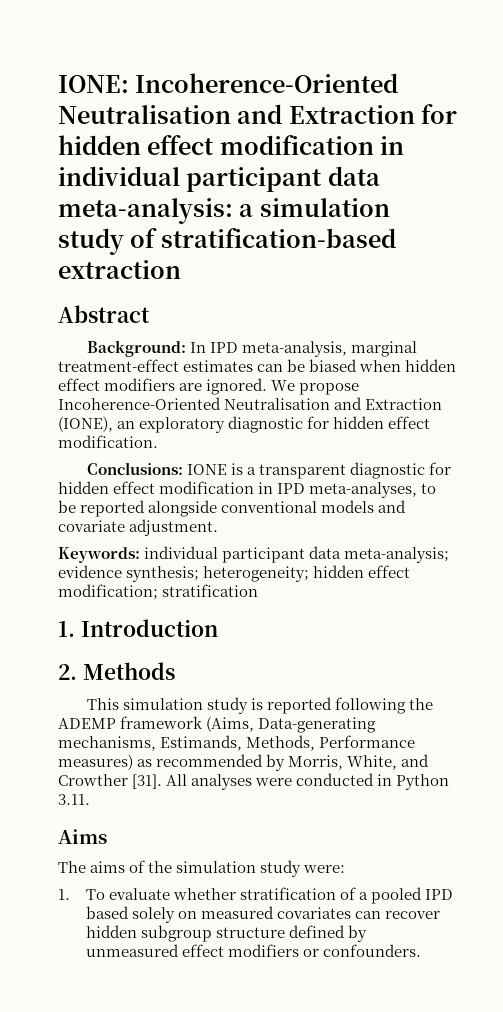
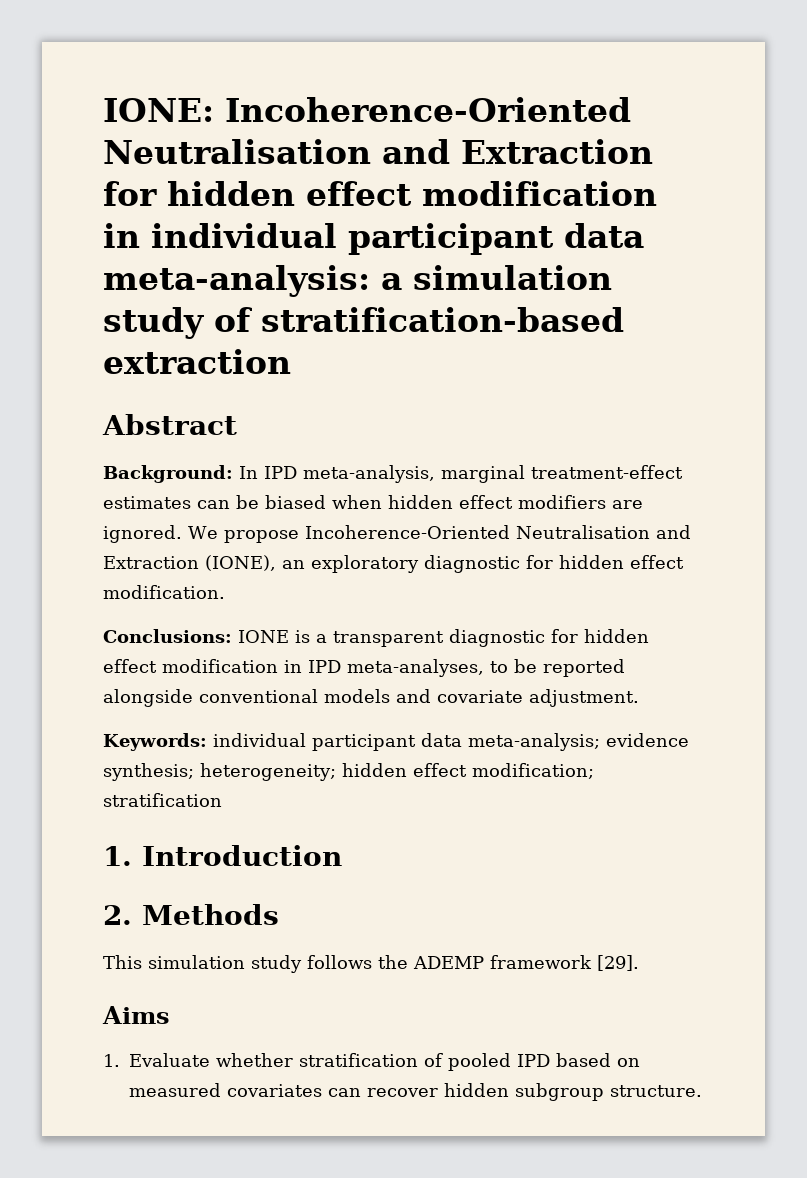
[251,697,434,714] [58,716,377,733] [58,735,416,751] [58,754,430,771] [58,773,450,790] [58,794,90,805] [58,829,107,844] [58,860,346,877] [58,888,170,900] is reported following the ADEMP framework (Aims, Data-generating mechanisms, Estimands, Methods, Performance measures) as recommended by Morris, White, and Crowther [31]. All analyses were conducted in Python 3.11. // Aims // The aims of the simulation study were: // 1. To evaluate -> [307,955,639,971] [102,1006,170,1024] [103,1053,210,1067] follows the ADEMP framework [29]. // Aims // 1. Evaluate
[358,892,368,900] a -> (443, 1060) none
[131,907,175,923] solely -> (611, 1060) none
[215,925,367,942] [85,944,421,957] structure defined by unmeasured effect modifiers or confounders. -> [610,1085,702,1097] structure.

